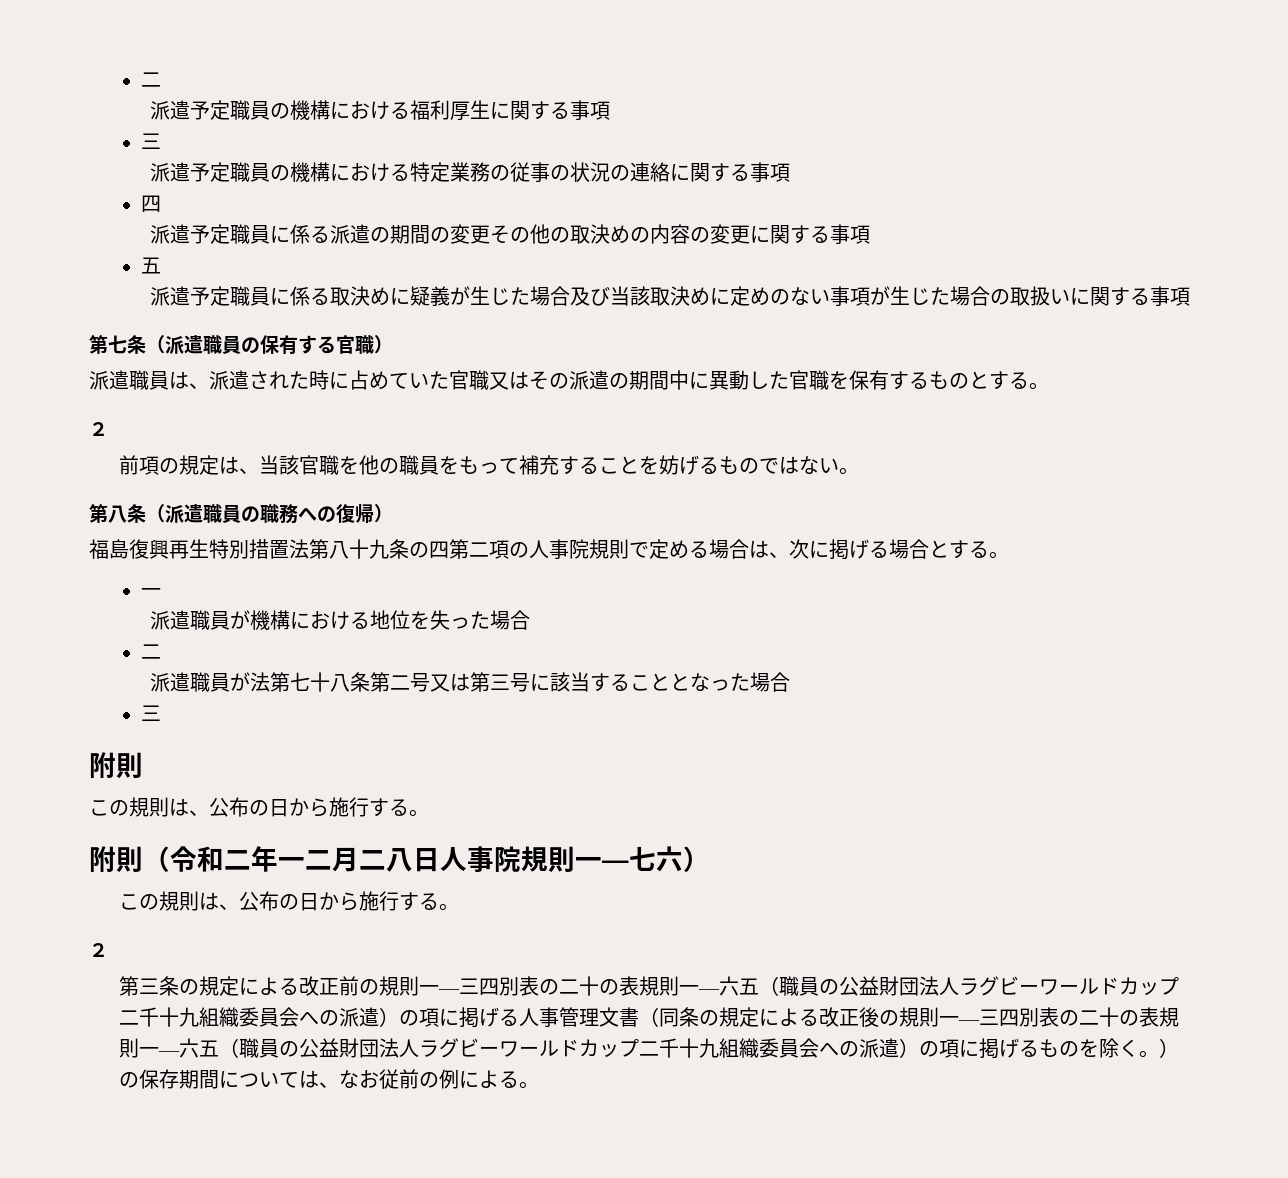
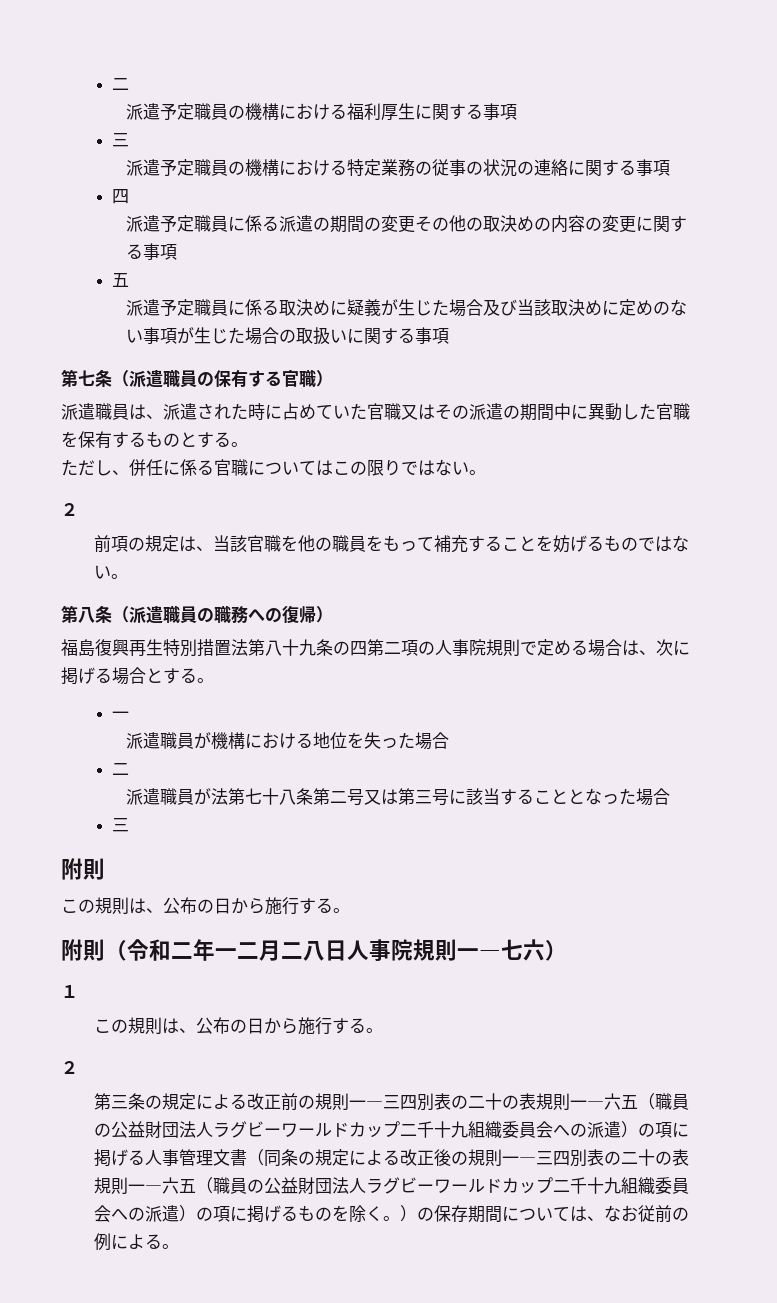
(1049, 386) none -> [61,459,486,476] // ただし、併任に係る官職についてはこの限りではない。
(710, 859) none -> [61,985,78,998] // １

